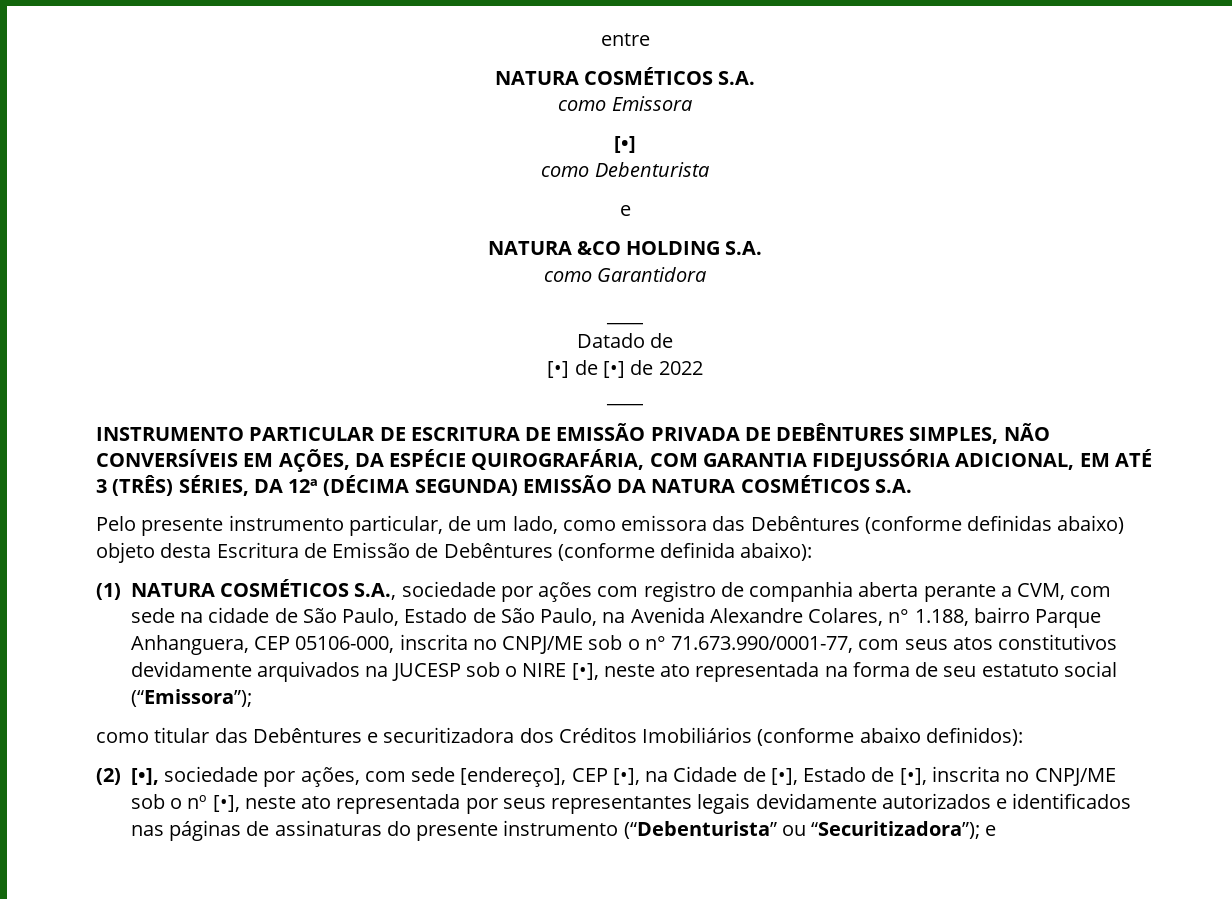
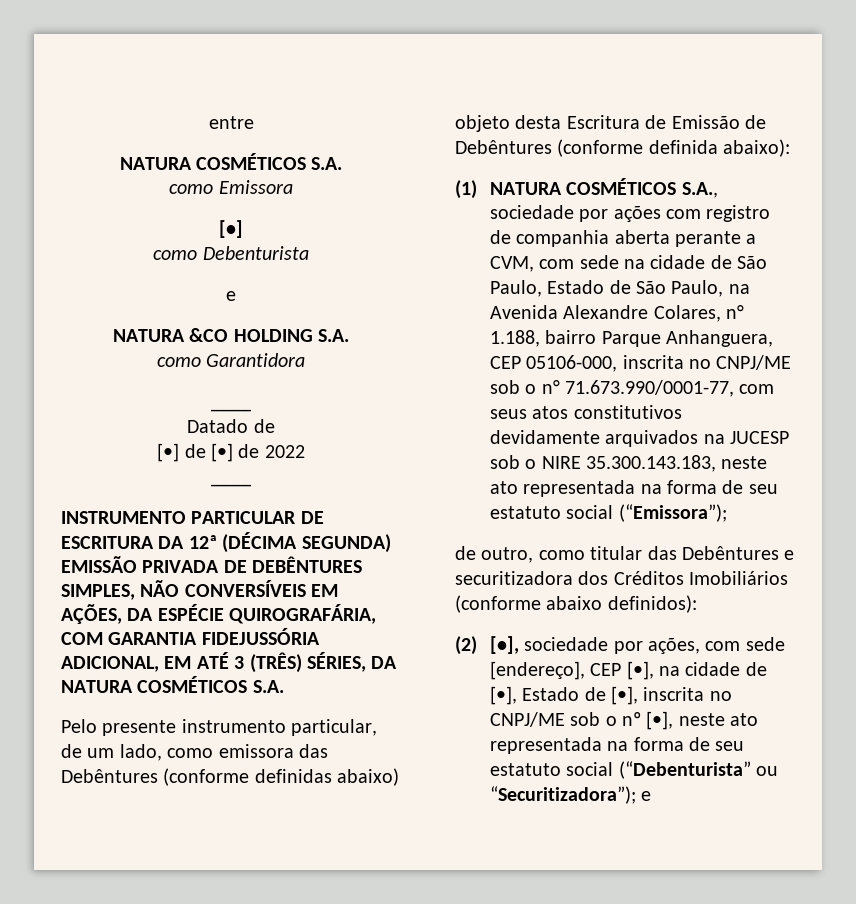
[525,427,552,441] DE -> [158,532,391,553] DA 12ª (DÉCIMA SEGUNDA)
[288,475,647,496] 12ª (DÉCIMA SEGUNDA) EMISSÃO DA -> (398, 662) none
[571,663,599,680] [•], -> [585,455,716,472] 35.300.143.183,
(252, 698) none -> [455,546,534,563] de outro,
[673,766,738,782] Cidade -> [685,662,741,676] cidade
[465,793,1132,814] [130,820,619,841] por seus representantes legais devidamente autorizados e identificados nas páginas de assinaturas do presente instrumento -> [607,737,745,751] [489,762,614,776] na forma de seu estatuto social

